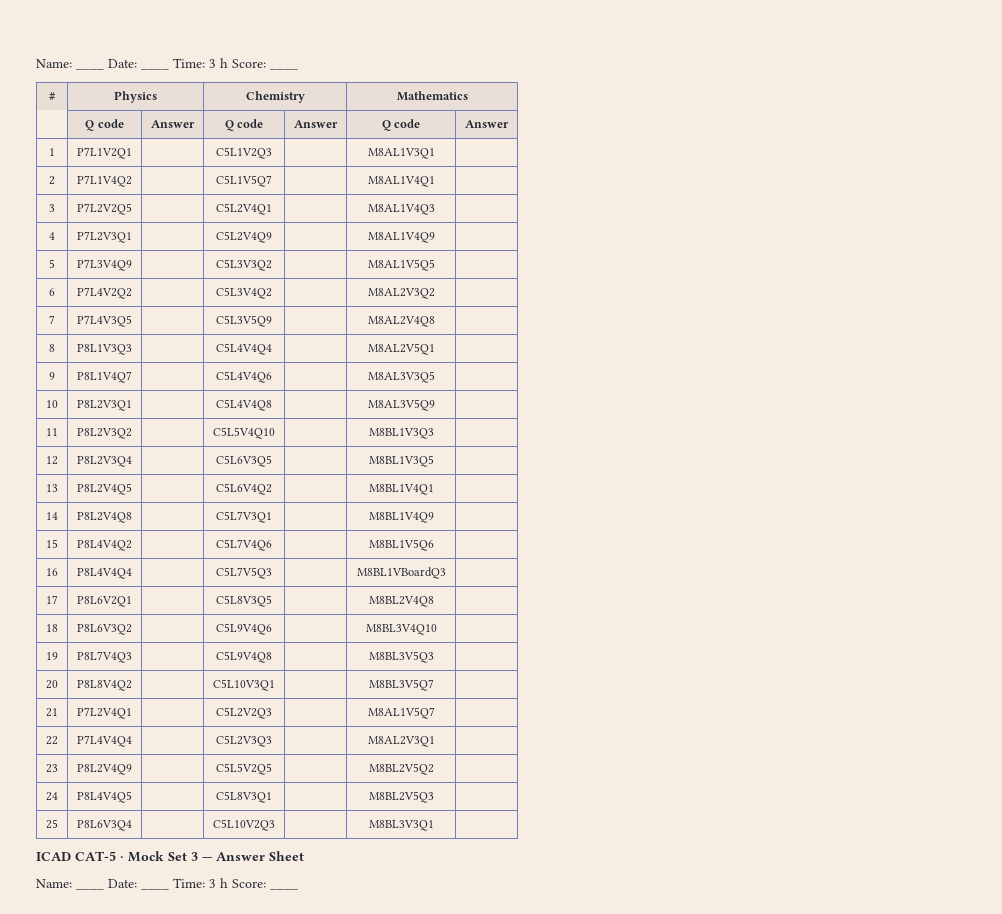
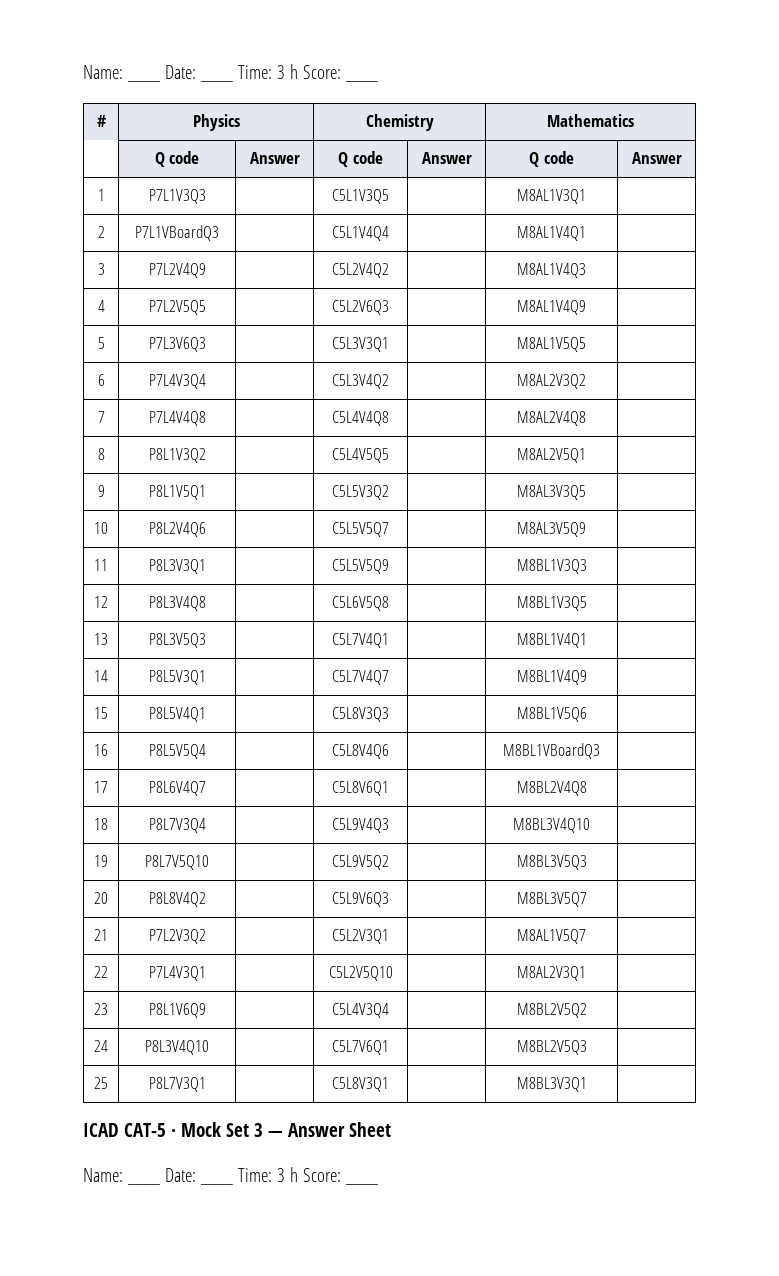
[77,147,132,159] [216,147,272,159] P7L1V2Q1 | | C5L1V2Q3 -> [148,189,206,204] [332,189,389,204] P7L1V3Q3 | | C5L1V3Q5
[77,175,132,187] [216,175,272,187] P7L1V4Q2 | | C5L1V5Q7 -> [135,225,219,241] [332,226,389,241] P7L1VBoardQ3 | | C5L1V4Q4
[77,203,132,215] [216,203,272,215] P7L2V2Q5 | | C5L2V4Q1 -> [148,263,206,278] [332,263,389,278] P7L2V4Q9 | | C5L2V4Q2
[77,231,132,243] [216,231,272,243] P7L2V3Q1 | | C5L2V4Q9 -> [148,300,206,315] [332,300,389,315] P7L2V5Q5 | | C5L2V6Q3
[77,259,132,271] [216,259,272,271] P7L3V4Q9 | | C5L3V3Q2 -> [148,337,206,352] [332,337,389,352] P7L3V6Q3 | | C5L3V3Q1
[77,287,132,299] P7L4V2Q2 -> [148,374,206,389] P7L4V3Q4
[77,315,132,327] [216,315,272,327] P7L4V3Q5 | | C5L3V5Q9 -> [148,411,206,426] [332,411,389,426] P7L4V4Q8 | | C5L4V4Q8
[77,344,132,355] [216,343,272,355] P8L1V3Q3 | | C5L4V4Q4 -> [148,448,206,463] [332,448,389,463] P8L1V3Q2 | | C5L4V5Q5
[77,371,132,383] [216,371,272,383] P8L1V4Q7 | | C5L4V4Q6 -> [148,485,206,500] [332,485,389,500] P8L1V5Q1 | | C5L5V3Q2
[77,400,132,411] [216,399,272,411] P8L2V3Q1 | | C5L4V4Q8 -> [148,522,206,537] [332,522,389,537] P8L2V4Q6 | | C5L5V5Q7
[77,428,132,439] [213,427,275,439] P8L2V3Q2 | | C5L5V4Q10 -> [148,559,206,574] [332,559,389,574] P8L3V3Q1 | | C5L5V5Q9
[77,456,132,467] [216,455,272,467] P8L2V3Q4 | | C5L6V3Q5 -> [148,596,206,611] [332,596,389,611] P8L3V4Q8 | | C5L6V5Q8
[77,483,132,495] [216,483,272,495] P8L2V4Q5 | | C5L6V4Q2 -> [148,633,206,648] [332,633,389,648] P8L3V5Q3 | | C5L7V4Q1
[77,512,132,523] [216,511,272,523] P8L2V4Q8 | | C5L7V3Q1 -> [148,670,206,685] [332,670,389,685] P8L5V3Q1 | | C5L7V4Q7
[77,540,132,551] [216,539,272,551] P8L4V4Q2 | | C5L7V4Q6 -> [148,707,206,722] [332,707,389,722] P8L5V4Q1 | | C5L8V3Q3
[77,568,132,579] [216,567,272,579] P8L4V4Q4 | | C5L7V5Q3 -> [148,744,206,759] [332,744,389,759] P8L5V5Q4 | | C5L8V4Q6
[77,596,132,607] [216,595,272,607] P8L6V2Q1 | | C5L8V3Q5 -> [148,781,206,796] [332,781,389,796] P8L6V4Q7 | | C5L8V6Q1
[77,624,132,635] [216,623,272,635] P8L6V3Q2 | | C5L9V4Q6 -> [148,818,206,833] [332,818,389,833] P8L7V3Q4 | | C5L9V4Q3
[77,651,132,663] [216,651,272,663] P8L7V4Q3 | | C5L9V4Q8 -> [145,855,209,870] [332,855,389,870] P8L7V5Q10 | | C5L9V5Q2
[213,679,275,691] C5L10V3Q1 -> [332,892,389,907] C5L9V6Q3
[77,707,132,719] [216,707,272,719] P7L2V4Q1 | | C5L2V2Q3 -> [148,929,206,944] [332,929,389,944] P7L2V3Q2 | | C5L2V3Q1
[77,735,132,747] [216,735,272,747] P7L4V4Q4 | | C5L2V3Q3 -> [148,966,206,981] [328,966,393,981] P7L4V3Q1 | | C5L2V5Q10
[77,764,132,775] [216,763,272,775] P8L2V4Q9 | | C5L5V2Q5 -> [148,1003,206,1018] [332,1003,389,1018] P8L1V6Q9 | | C5L4V3Q4
[77,791,132,803] [216,791,272,803] P8L4V4Q5 | | C5L8V3Q1 -> [145,1040,209,1055] [332,1040,389,1055] P8L3V4Q10 | | C5L7V6Q1
[77,820,132,831] [213,819,275,831] P8L6V3Q4 | | C5L10V2Q3 -> [148,1077,206,1092] [332,1077,389,1092] P8L7V3Q1 | | C5L8V3Q1

